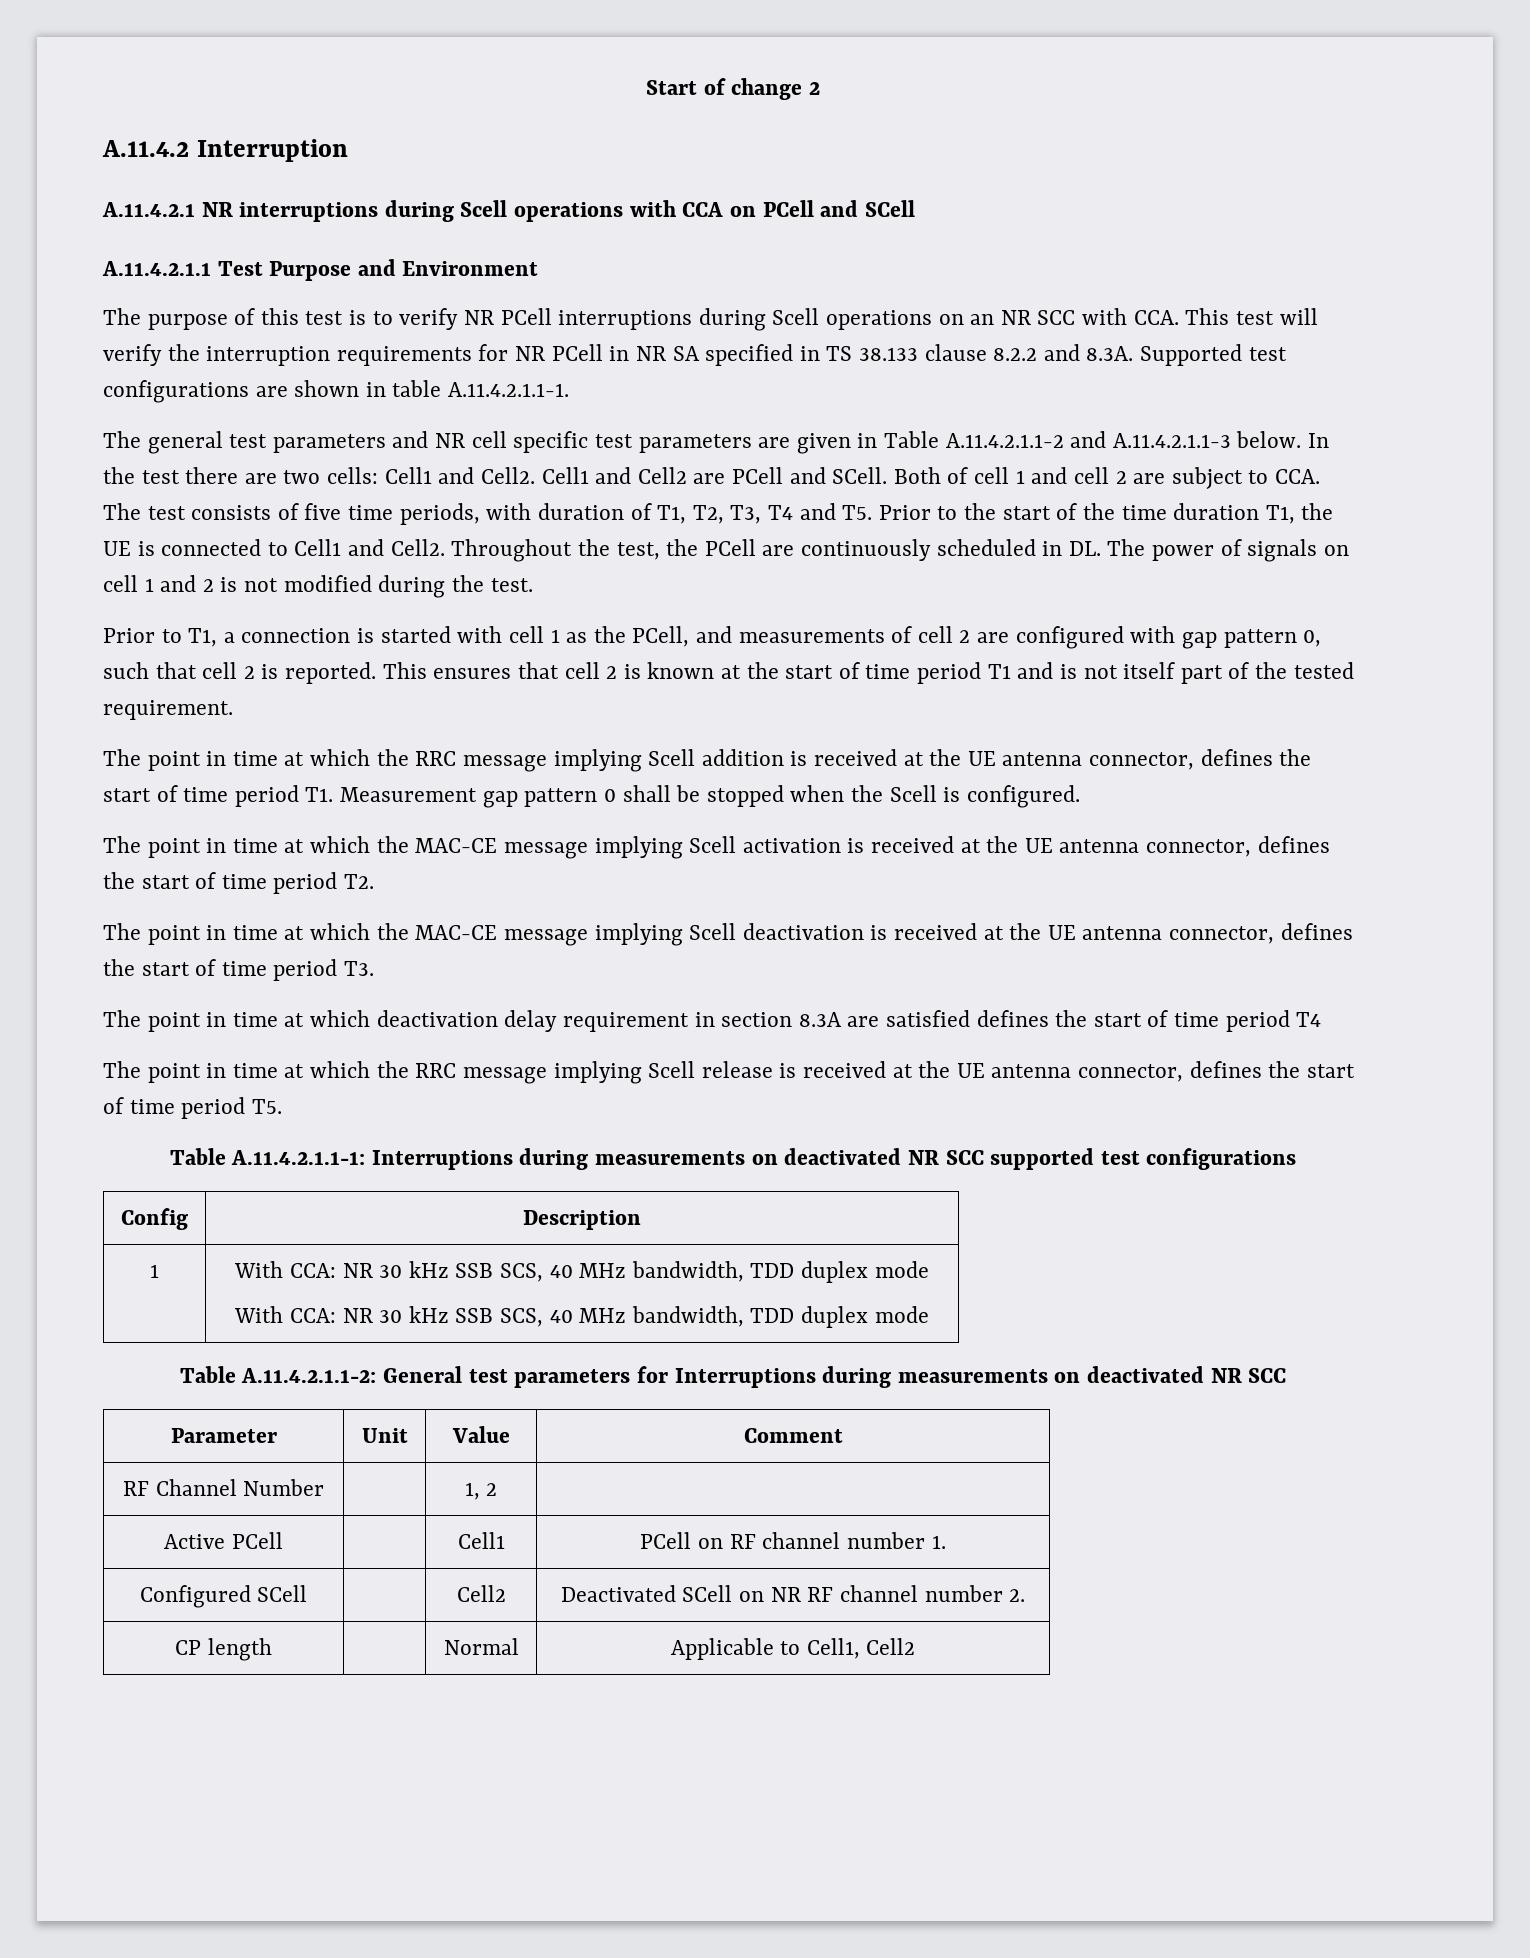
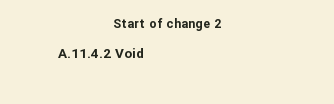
[196,139,348,162] [102,200,915,222] [102,259,539,281] [103,308,1318,331] [103,344,1287,366] [103,380,570,403] [103,431,1330,454] [103,467,1320,489] [103,503,1334,525] [103,539,1349,562] [103,575,533,598] [103,626,1322,649] [103,662,1354,684] [103,700,233,720] [103,749,1312,772] [103,785,1080,808] [103,836,1330,859] [103,872,375,894] [103,923,1353,946] [103,959,375,981] [103,1010,1322,1032] [103,1061,1355,1084] [103,1097,282,1119] [169,1148,1297,1170] [121,1208,188,1230] [523,1210,641,1230] [150,1264,159,1278] [234,1261,929,1283] [234,1306,929,1328] [179,1366,1287,1388] [170,1428,277,1443] [361,1428,408,1443] [451,1426,510,1443] [743,1428,843,1443] [122,1479,325,1496] [464,1482,498,1500] [164,1532,283,1549] [457,1532,505,1549] [640,1532,946,1549] [139,1585,308,1608] [456,1585,506,1602] [560,1585,1026,1602] [175,1638,272,1661] [443,1638,519,1655] [670,1638,916,1660] Interruption // A.11.4.2.1 NR interruptions during Scell operations with CCA on PCell and SCell // A.11.4.2.1.1 Test Purpose and Environment // The purpose of this test is to verify NR PCell interruptions during Scell operations on an NR SCC with CCA. This test will verify the interruption requirements for NR PCell in NR SA specified in TS 38.133 clause 8.2.2 and 8.3A. Supported test configurations are shown in table A.11.4.2.1.1-1. // The general test parameters and NR cell specific test parameters are given in Table A.11.4.2.1.1-2 and A.11.4.2.1.1-3 below. In the test there are two cells: Cell1 and Cell2. Cell1 and Cell2 are PCell and SCell. Both of cell 1 and cell 2 are subject to CCA. The test consists of five time periods, with duration of T1, T2, T3, T4 and T5. Prior to the start of the time duration T1, the UE is connected to Cell1 and Cell2. Throughout the test, the PCell are continuously scheduled in DL. The power of signals on cell 1 and 2 is not modified during the test. // Prior to T1, a connection is started with cell 1 as the PCell, and measurements of cell 2 are configured with gap pattern 0, such that cell 2 is reported. This ensures that cell 2 is known at the start of time period T1 and is not itself part of the tested requirement. // The point in time at which the RRC message implying Scell addition is received at the UE antenna connector, defines the start of time period T1. Measurement gap pattern 0 shall be stopped when the Scell is configured. // The point in time at which the MAC-CE message implying Scell activation is received at the UE antenna connector, defines the start of time period T2. // The point in time at which the MAC-CE message implying Scell deactivation is received at the UE antenna connector, defines the start of time period T3. // The point in time at which deactivation delay requirement in section 8.3A are satisfied defines the start of time period T4 // The point in time at which the RRC message implying Scell release is received at the UE antenna connector, defines the start of time period T5. // Table A.11.4.2.1.1-1: Interruptions during measurements on deactivated NR SCC supported test configurations // Config | Description // 1 | With CCA: NR 30 kHz SSB SCS, 40 MHz bandwidth, TDD duplex mode // With CCA: NR 30 kHz SSB SCS, 40 MHz bandwidth, TDD duplex mode // Table A.11.4.2.1.1-2: General test parameters for Interruptions during measurements on deactivated NR SCC // Parameter | Unit | Value | Comment // RF Channel Number | | 1, 2 | // Active PCell | | Cell1 | PCell on RF channel number 1. // Configured SCell | | Cell2 | Deactivated SCell on NR RF channel number 2. // CP length | | Normal | Applicable to Cell1, Cell2 -> [114,48,144,58] Void

